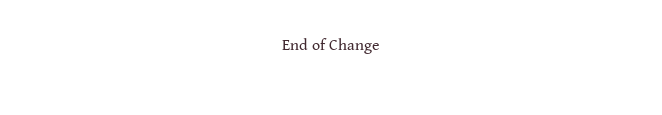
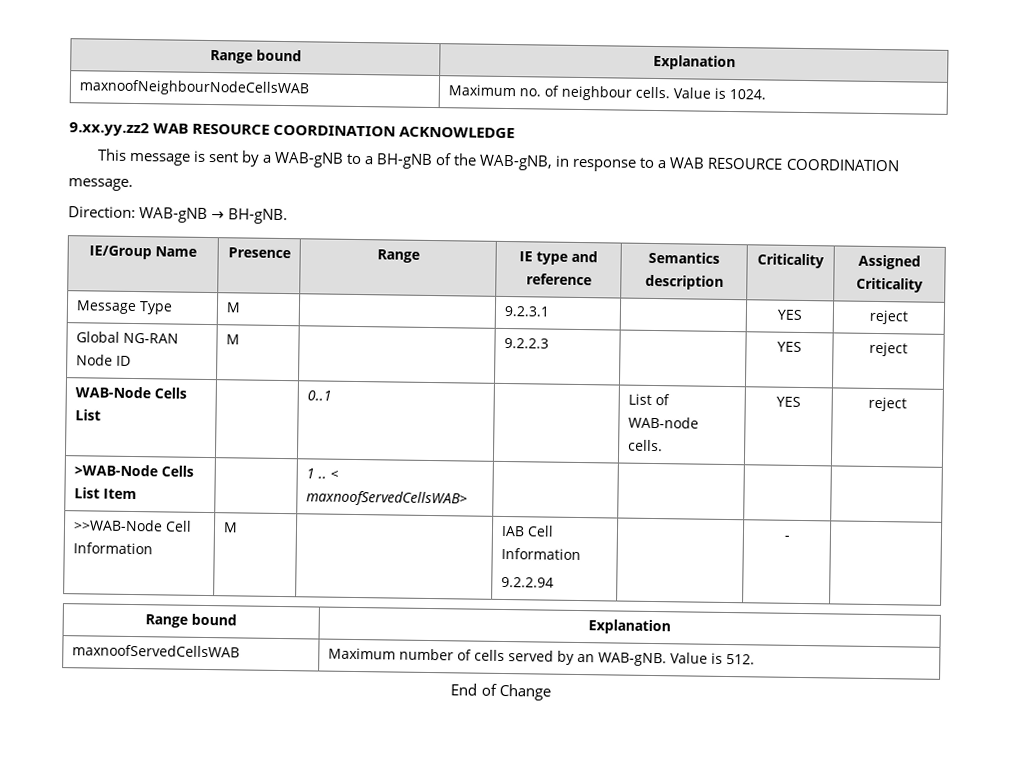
(281, 44) none -> [209,49,302,64] [652,54,736,71] [78,79,309,97] [447,84,766,101] [69,122,516,139] [96,148,901,172] [68,178,133,191] [68,206,289,225] [89,245,197,260] [227,247,291,259] [376,249,420,263] [519,250,598,265] [525,273,592,286] [648,251,720,264] [644,274,724,290] [757,253,824,269] [858,254,921,270] [856,277,923,293] [75,300,173,315] [225,302,241,313] [503,305,550,317] [777,309,802,320] [869,309,908,325] [75,331,179,344] [75,354,131,366] [225,334,240,345] [503,337,549,349] [777,341,802,352] [869,341,908,357] [74,386,187,399] [74,409,101,421] [306,390,332,401] [627,393,670,406] [627,416,699,429] [627,439,663,452] [776,396,801,407] [868,396,907,412] [73,464,194,477] [73,487,137,500] [305,468,339,479] [305,490,468,507] [72,519,192,532] [72,542,153,555] [222,522,238,533] [500,525,554,537] [500,547,581,561] [500,576,554,588] [783,535,790,540] [145,613,237,628] [588,619,671,635] [71,644,240,658] [327,647,755,667] Range bound | Explanation // maxnoofNeighbourNodeCellsWAB | Maximum no. of neighbour cells. Value is 1024. // 9.xx.yy.zz2 WAB RESOURCE COORDINATION ACKNOWLEDGE // This message is sent by a WAB-gNB to a BH-gNB of the WAB-gNB, in response to a WAB RESOURCE COORDINATION message. // Direction: WAB-gNB → BH-gNB. // IE/Group Name | Presence | Range | IE type and reference | Semantics description | Criticality | Assigned Criticality // Message Type | M | | 9.2.3.1 | | YES | reject // Global NG-RAN Node ID | M | | 9.2.2.3 | | YES | reject // WAB-Node Cells List | | 0..1 | | List of WAB-node cells. | YES | reject // >WAB-Node Cells List Item | | 1 .. < maxnoofServedCellsWAB> | | | | // >>WAB-Node Cell Information | M | | IAB Cell Information // 9.2.2.94 | | - | // Range bound | Explanation // maxnoofServedCellsWAB | Maximum number of cells served by an WAB-gNB. Value is 512. //

